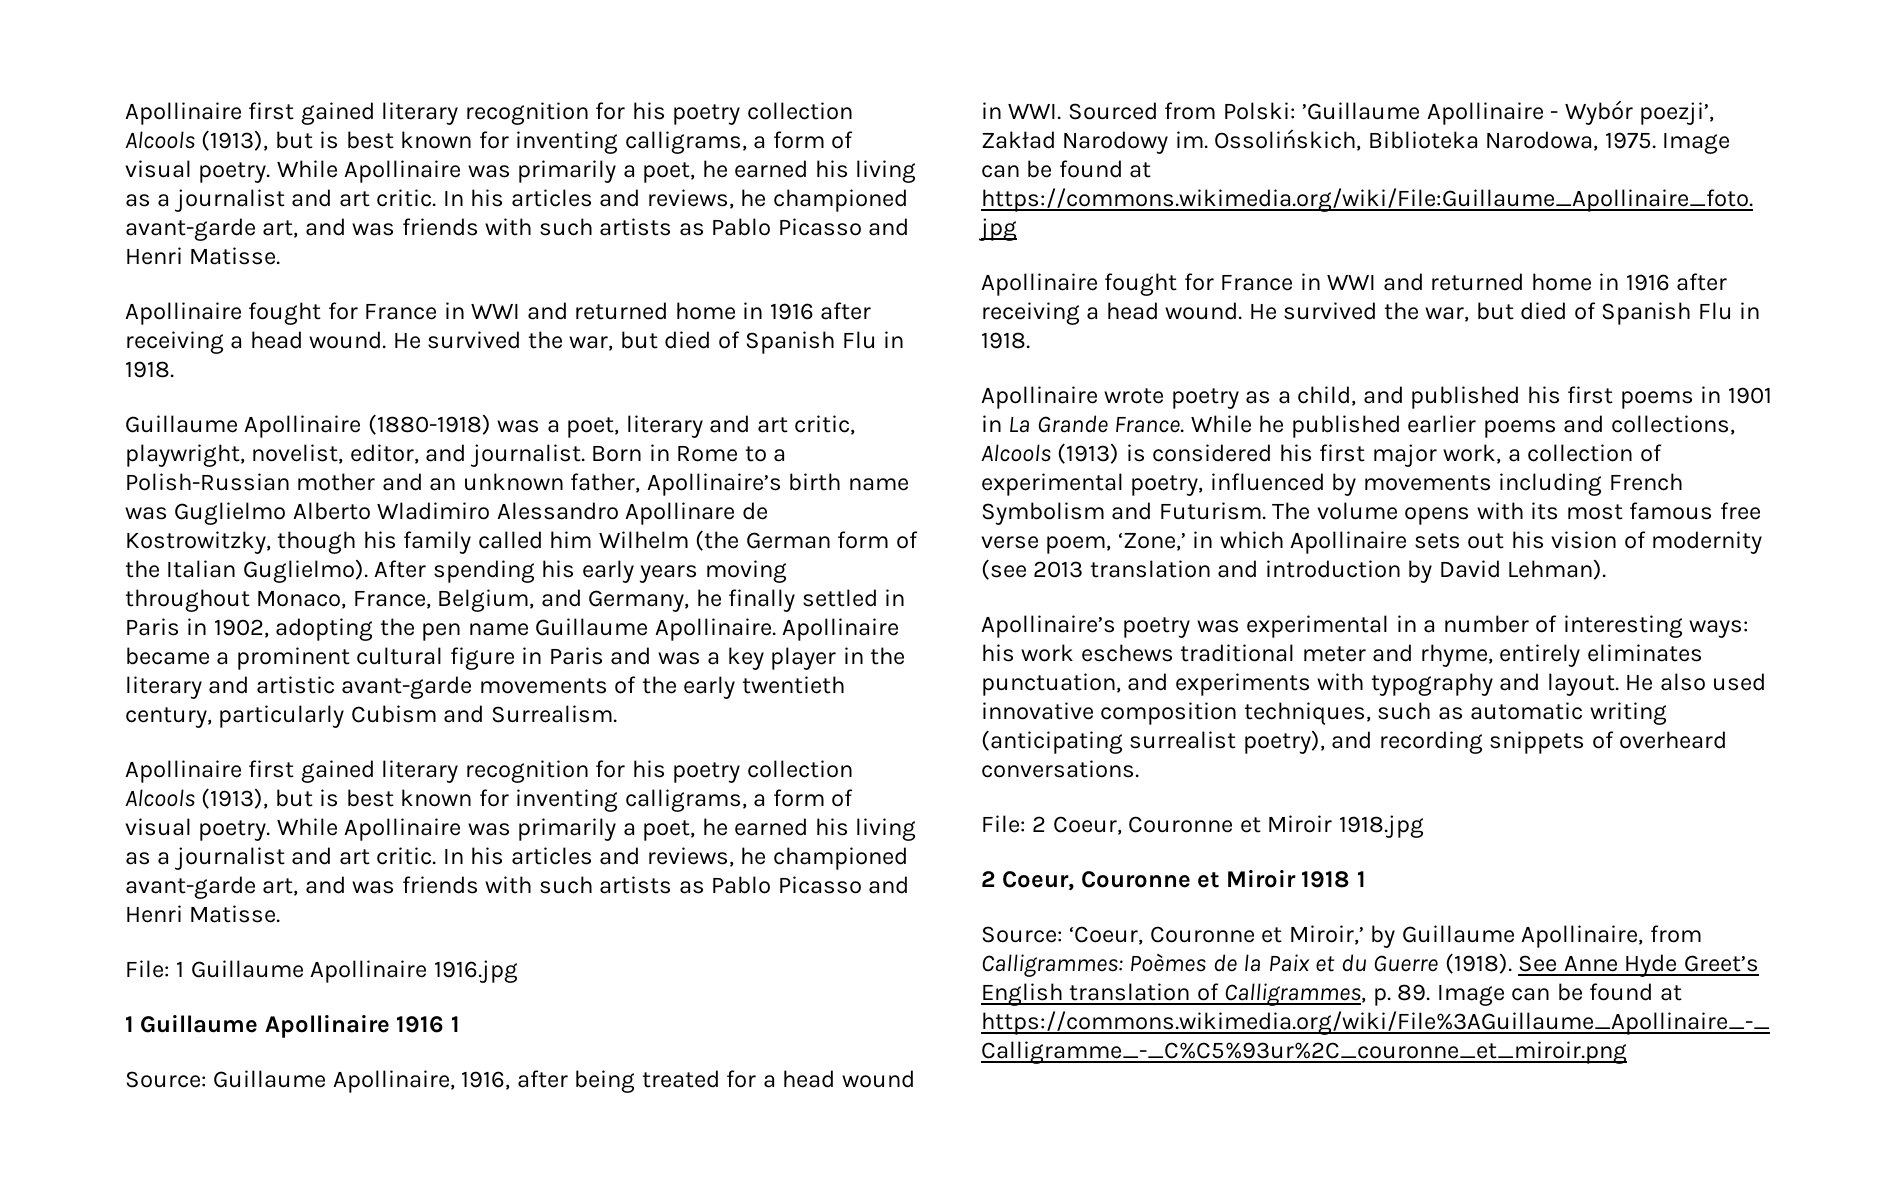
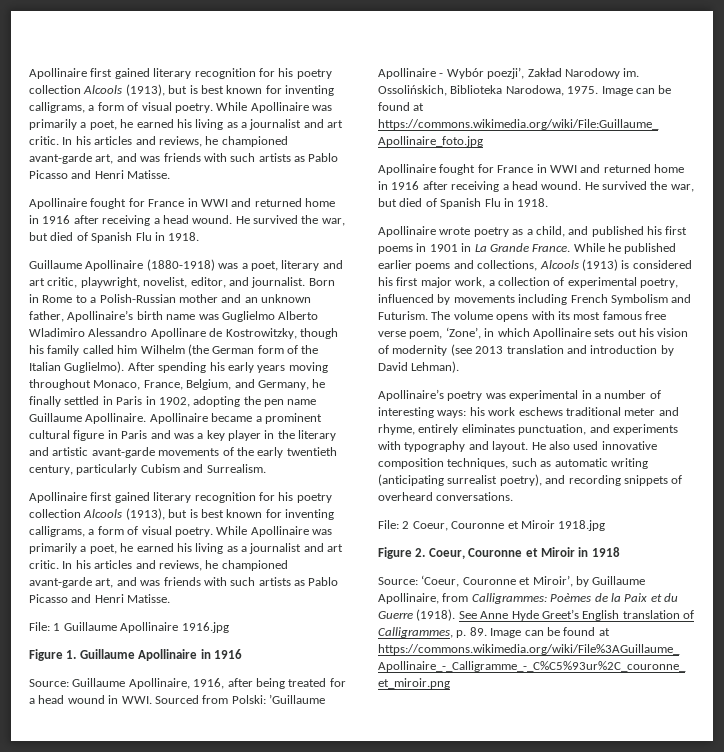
[125,1014,460,1038] 1 Guillaume Apollinaire 1916 1 -> [29,649,242,661] Figure 1. Guillaume Apollinaire in 1916
[1117,532,1186,551] ‘Zone,’ -> [445,327,481,339] ‘Zone’,
[981,869,1296,891] 2 Coeur, Couronne et Miroir -> [378,547,589,559] Figure 2. Coeur, Couronne et Miroir in
[1356,871,1366,887] 1 -> (620, 552) none
[1288,925,1364,945] Miroir,’ -> [532,575,573,587] Miroir’,

